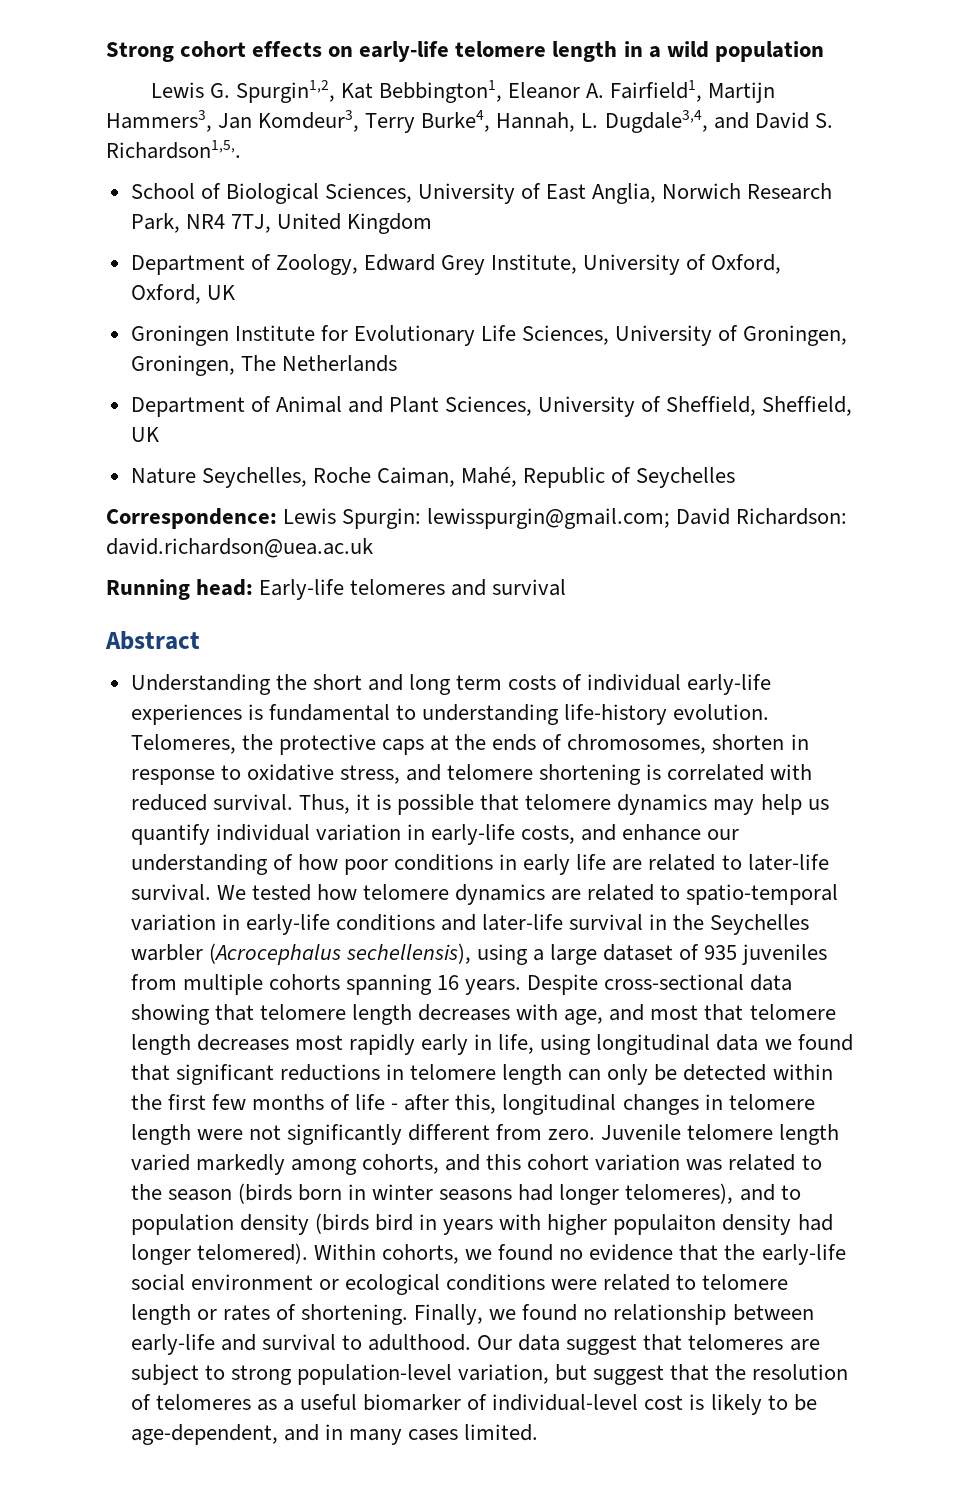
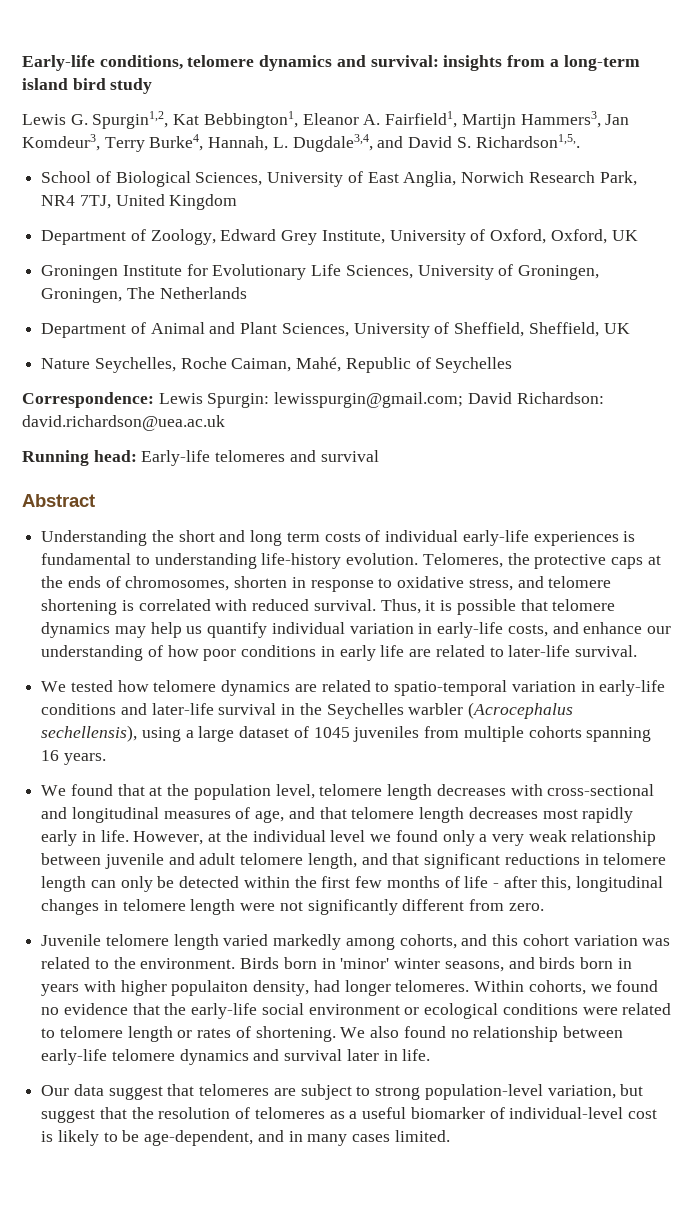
[106,41,824,62] Strong cohort effects on early-life telomere length in a wild population -> [22,55,640,71] [22,78,153,94] Early-life conditions, telomere dynamics and survival: insights from a long-term island bird study
(211, 892) none -> (637, 651) //
[704,945,738,960] 935 -> [313,727,350,738] 1045
[527,974,793,995] [130,1004,559,1025] Despite cross-sectional data showing that telomere length decreases with -> [41,784,655,800] [41,807,251,823] // We found that at the population level, telomere length decreases with cross-sectional and longitudinal measures of
[650,1005,699,1020] most -> (315, 813) none
[498,1034,853,1055] life, using longitudinal data we found -> [100,830,657,846] [41,853,388,869] life. However, at the individual level we found only a very weak relationship between juvenile and adult telomere length, and
(596, 1134) none -> (544, 907) //
[167,1183,801,1205] [130,1213,413,1235] season (birds born in winter seasons had longer telomeres), and to population density (birds bird -> [140,957,613,972] environment. Birds born in 'minor' winter seasons, and birds born
[722,1214,833,1235] [130,1243,308,1265] density had longer telomered). -> [253,980,470,996] density, had longer telomeres.
[414,1304,517,1325] Finally, we -> [340,1026,400,1038] We also
[220,1334,472,1351] and survival to adulthood. -> [111,1049,431,1065] telomere dynamics and survival later in life. //

